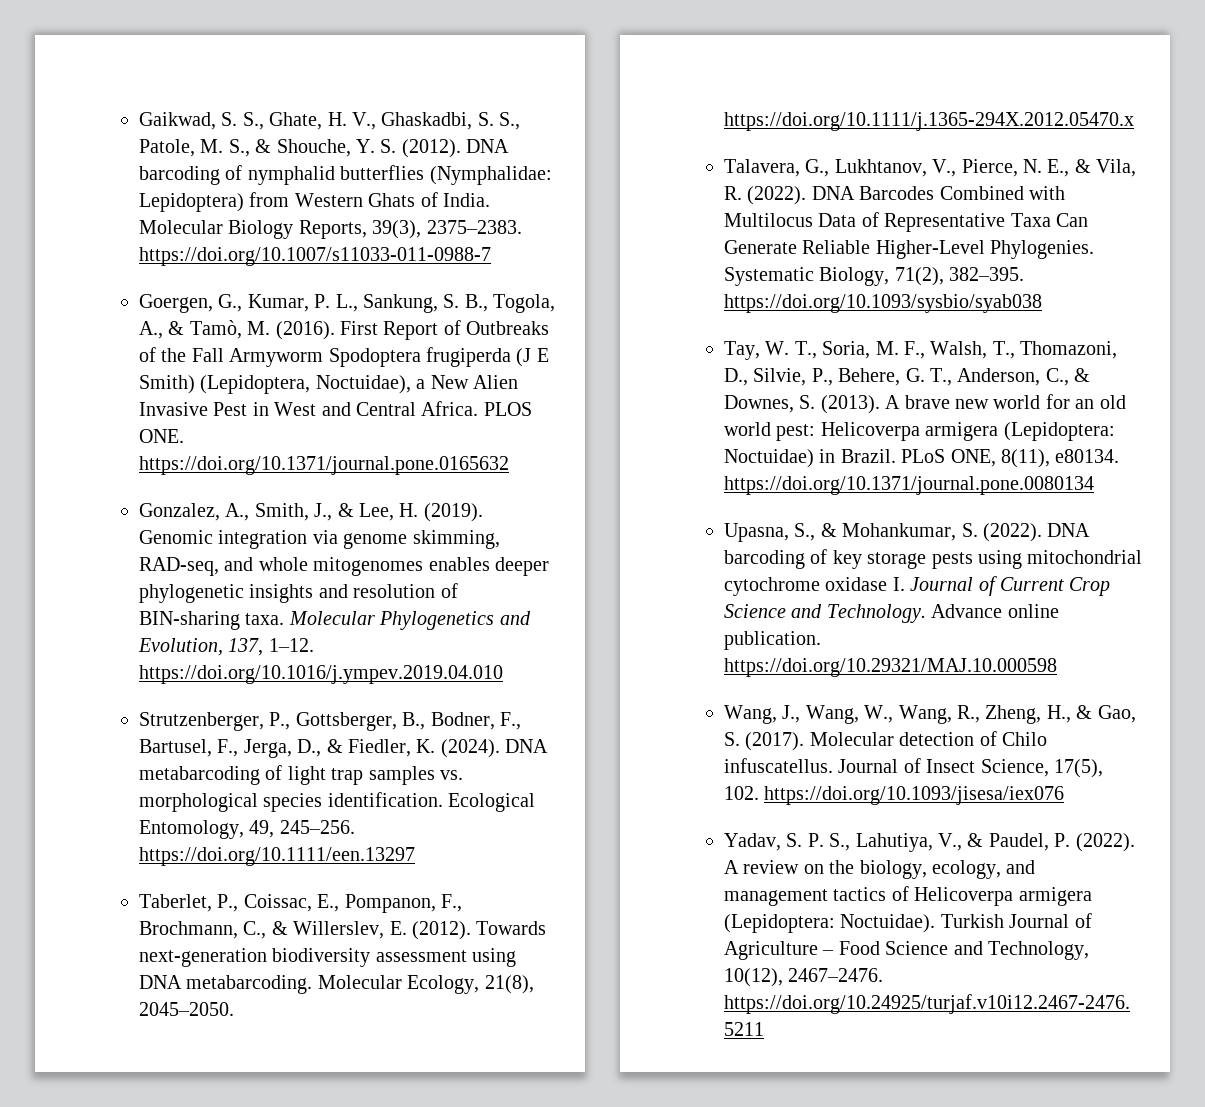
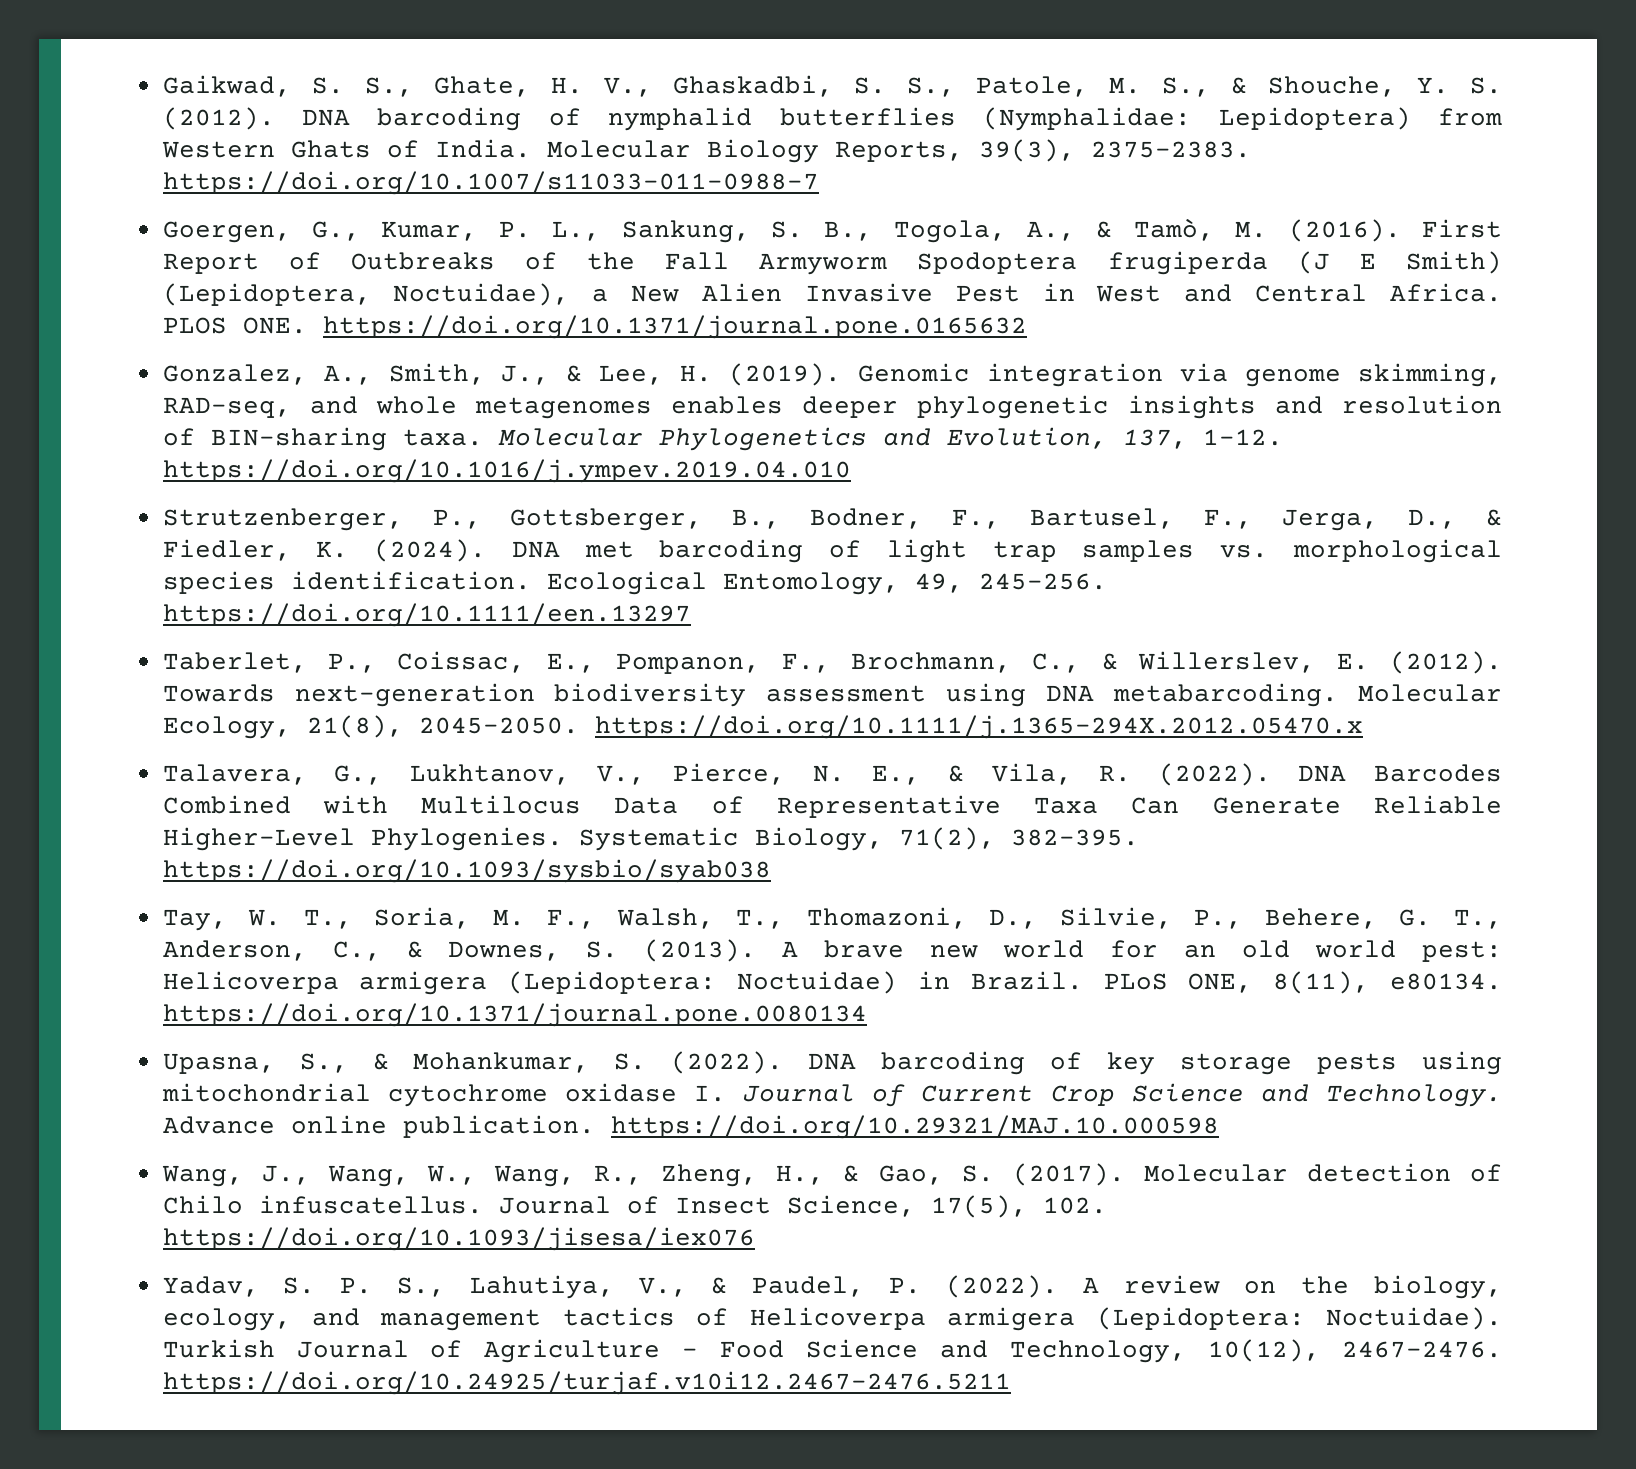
[313,557,424,576] mitogenomes -> [474,397,652,419] metagenomes
[139,766,260,785] metabarcoding -> [584,539,804,563] met barcoding

